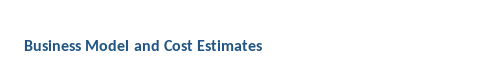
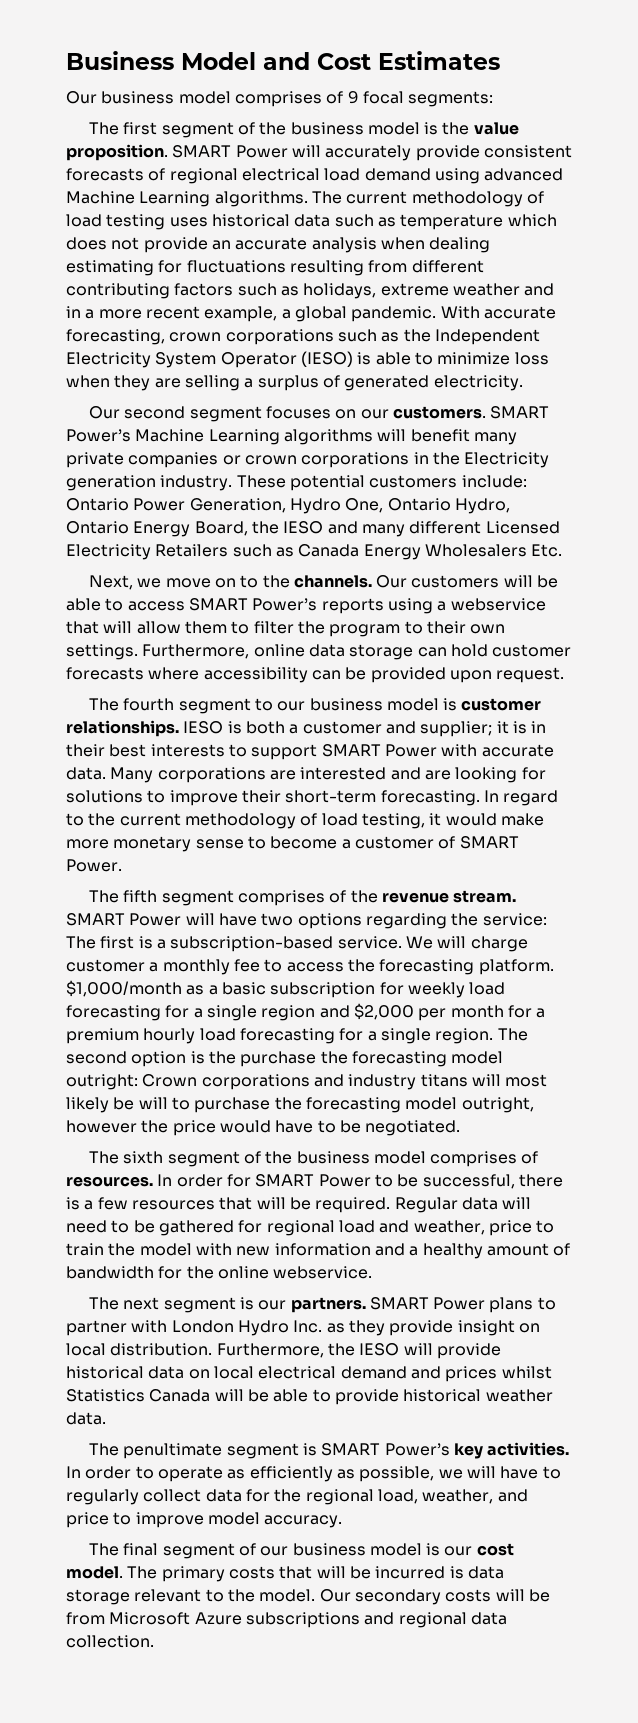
(263, 45) none -> [66,91,494,107] [88,122,519,138] [66,144,572,161] [66,168,564,184] [66,191,544,207] [66,214,557,230] [66,237,491,253] [66,260,484,276] [66,283,555,299] [66,306,556,322] [66,329,540,345] [66,351,549,368] [66,375,523,391] [88,406,550,422] [66,429,517,445] [66,452,550,468] [66,475,527,491] [66,498,510,514] [66,521,560,537] [66,544,563,560] [88,575,559,590] [66,598,546,614] [66,621,506,637] [66,644,572,660] [66,667,565,683] [88,698,542,714] [66,720,547,737] [66,744,554,760] [66,767,546,783] [66,790,559,806] [66,813,544,829] [66,836,519,852] [66,859,122,872] [88,890,517,906] [66,913,547,929] [66,936,528,952] [66,959,554,975] [66,980,506,998] [66,1003,546,1021] [66,1028,528,1044] [66,1051,504,1067] [66,1074,548,1090] [66,1097,534,1113] [66,1120,461,1136] [88,1151,539,1167] [66,1174,563,1189] [66,1197,532,1213] [66,1220,555,1236] [66,1243,571,1259] [66,1266,373,1279] [88,1297,556,1313] [66,1320,540,1336] [66,1343,501,1359] [66,1366,552,1382] [66,1389,553,1405] [66,1412,106,1425] [88,1442,570,1459] [66,1466,561,1482] [66,1489,528,1505] [66,1512,343,1528] [88,1543,514,1559] [66,1566,504,1582] [66,1589,550,1605] [66,1612,507,1628] [66,1635,154,1648] // Our business model comprises of 9 focal segments: // The first segment of the business model is the value proposition. SMART Power will accurately provide consistent forecasts of regional electrical load demand using advanced Machine Learning algorithms. The current methodology of load testing uses historical data such as temperature which does not provide an accurate analysis when dealing estimating for fluctuations resulting from different contributing factors such as holidays, extreme weather and in a more recent example, a global pandemic. With accurate forecasting, crown corporations such as the Independent Electricity System Operator (IESO) is able to minimize loss when they are selling a surplus of generated electricity. // Our second segment focuses on our customers. SMART Power’s Machine Learning algorithms will benefit many private companies or crown corporations in the Electricity generation industry. These potential customers include: Ontario Power Generation, Hydro One, Ontario Hydro, Ontario Energy Board, the IESO and many different Licensed Electricity Retailers such as Canada Energy Wholesalers Etc. // Next, we move on to the channels. Our customers will be able to access SMART Power’s reports using a webservice that will allow them to filter the program to their own settings. Furthermore, online data storage can hold customer forecasts where accessibility can be provided upon request. // The fourth segment to our business model is customer relationships. IESO is both a customer and supplier; it is in their best interests to support SMART Power with accurate data. Many corporations are interested and are looking for solutions to improve their short-term forecasting. In regard to the current methodology of load testing, it would make more monetary sense to become a customer of SMART Power. // The fifth segment comprises of the revenue stream. SMART Power will have two options regarding the service: The first is a subscription-based service. We will charge customer a monthly fee to access the forecasting platform. $1,000/month as a basic subscription for weekly load forecasting for a single region and $2,000 per month for a premium hourly load forecasting for a single region. The second option is the purchase the forecasting model outright: Crown corporations and industry titans will most likely be will to purchase the forecasting model outright, however the price would have to be negotiated. // The sixth segment of the business model comprises of resources. In order for SMART Power to be successful, there is a few resources that will be required. Regular data will need to be gathered for regional load and weather, price to train the model with new information and a healthy amount of bandwidth for the online webservice. // The next segment is our partners. SMART Power plans to partner with London Hydro Inc. as they provide insight on local distribution. Furthermore, the IESO will provide historical data on local electrical demand and prices whilst Statistics Canada will be able to provide historical weather data. // The penultimate segment is SMART Power’s key activities. In order to operate as efficiently as possible, we will have to regularly collect data for the regional load, weather, and price to improve model accuracy. // The final segment of our business model is our cost model. The primary costs that will be incurred is data storage relevant to the model. Our secondary costs will be from Microsoft Azure subscriptions and regional data collection.

